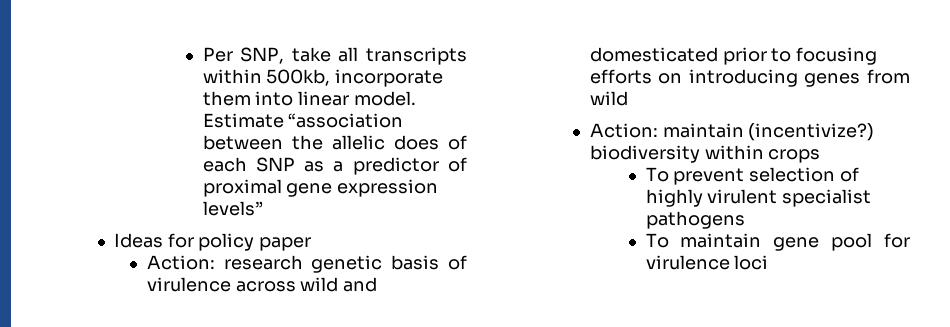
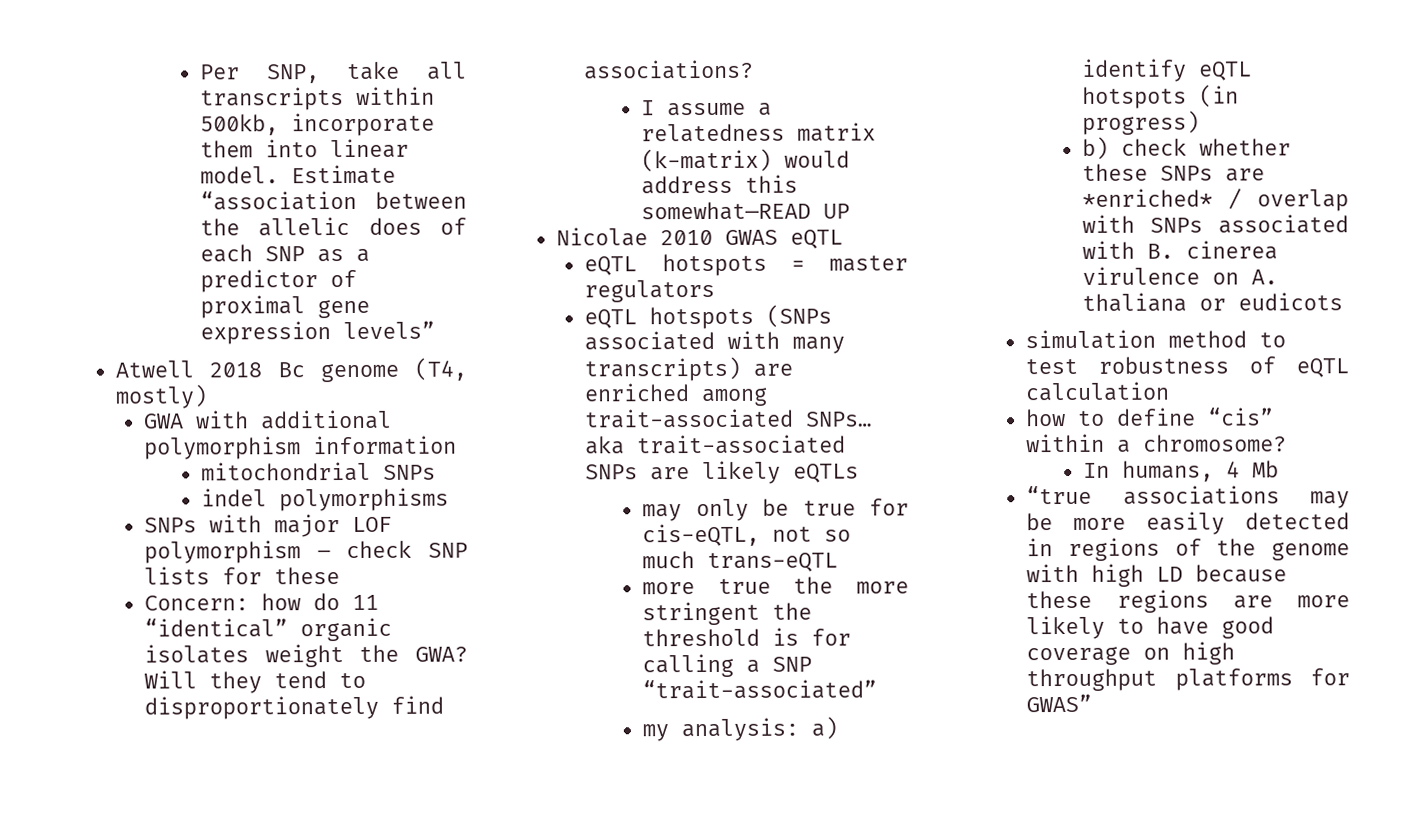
[113,233,312,251] [146,255,467,273] [146,277,378,292] [589,47,878,65] [589,69,910,87] [589,91,628,106] [589,123,875,141] [589,145,821,163] [645,167,860,185] [645,189,872,207] [645,211,745,229] [645,233,910,251] [645,255,769,270] Ideas for policy paper // Action: research genetic basis of virulence across wild and domesticated prior to focusing efforts on introducing genes from wild // Action: maintain (incentivize?) biodiversity within crops // To prevent selection of highly virulent specialist pathogens // To maintain gene pool for virulence loci -> [114,357,467,383] [114,384,207,409] [144,409,393,430] [144,435,458,460] [201,461,437,482] [201,487,450,512] [144,514,393,538] [144,540,468,564] [144,566,341,585] [144,593,380,611] [144,617,393,642] [144,644,468,668] [144,670,367,694] [144,695,445,720] [584,59,755,80] [641,100,773,117] [641,122,877,143] [641,148,851,173] [641,174,799,195] [641,201,851,221] [555,227,843,249] [584,253,908,277] [584,279,716,303] [584,304,833,330] [584,330,846,354] [584,356,794,382] [584,383,768,407] [585,408,873,429] [585,434,847,455] [585,460,860,485] [642,498,909,522] [642,523,852,547] [642,551,839,572] [642,576,909,595] [642,601,813,626] [642,627,852,647] [642,653,813,678] [642,679,878,700] [642,716,839,742] [1082,58,1253,82] [1082,84,1240,109] [1082,110,1201,135] [1082,136,1292,160] [1082,163,1266,182] [1082,188,1349,212] [1082,214,1349,234] [1082,240,1279,260] [1082,266,1279,285] [1082,292,1344,312] [1025,329,1287,350] [1025,356,1349,378] [1025,381,1170,402] [1026,407,1275,427] [1026,433,1288,453] [1083,460,1280,482] [1026,485,1350,509] [1026,511,1350,535] [1026,537,1350,561] [1026,563,1288,587] [1026,589,1350,613] [1026,615,1275,640] [1026,641,1236,666] [1026,668,1350,692] [1026,693,1093,713] Atwell 2018 Bc genome (T4, mostly) // GWA with additional polymorphism information // mitochondrial SNPs // indel polymorphisms // SNPs with major LOF polymorphism – check SNP lists for these // Concern: how do 11 “identical” organic isolates weight the GWA? Will they tend to disproportionately find associations? // I assume a relatedness matrix (k-matrix) would address this somewhat—READ UP // Nicolae 2010 GWAS eQTL // eQTL hotspots = master regulators // eQTL hotspots (SNPs associated with many transcripts) are enriched among trait-associated SNPs… aka trait-associated SNPs are likely eQTLs // may only be true for cis-eQTL, not so much trans-eQTL // more true the more stringent the threshold is for calling a SNP “trait-associated” // my analysis: a) identify eQTL hotspots (in progress) // b) check whether these SNPs are *enriched* / overlap with SNPs associated with B. cinerea virulence on A. thaliana or eudicots // simulation method to test robustness of eQTL calculation // how to define “cis” within a chromosome? // In humans, 4 Mb // “true associations may be more easily detected in regions of the genome with high LD because these regions are more likely to have good coverage on high throughput platforms for GWAS”

